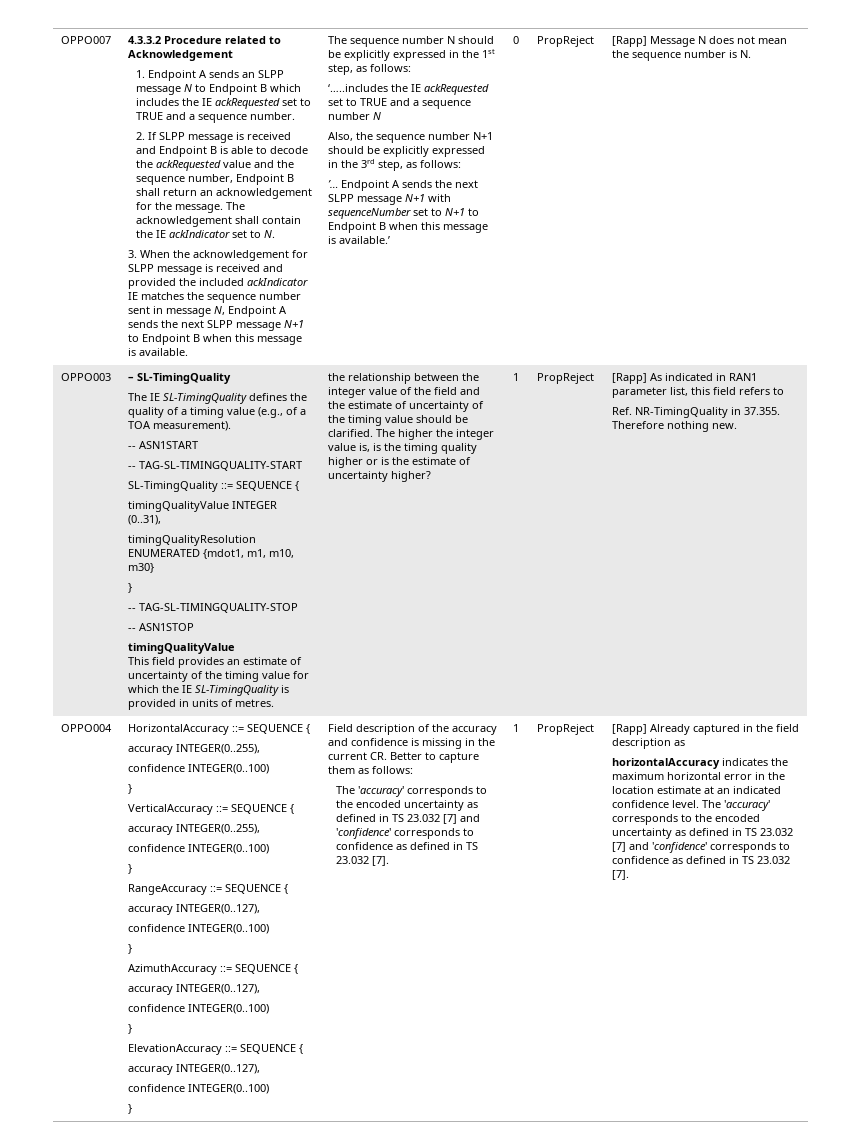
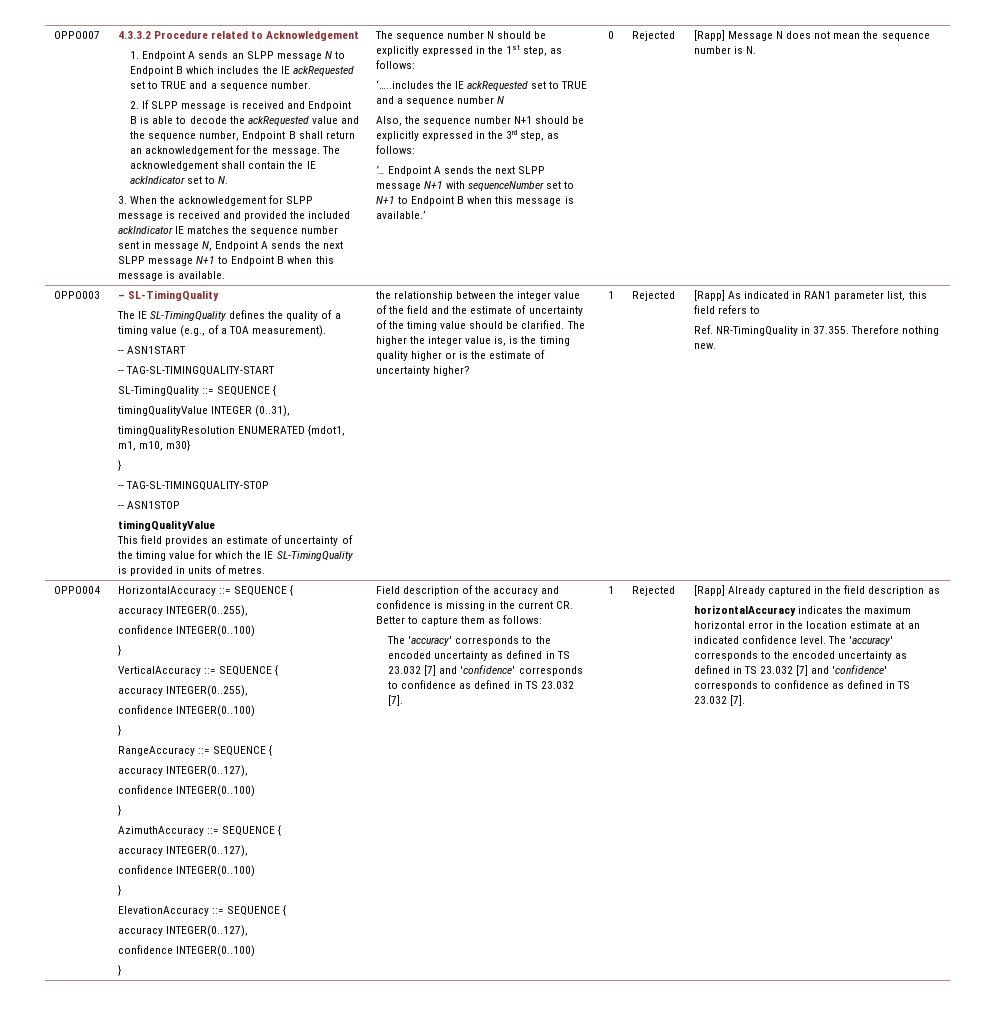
[537,36,595,47] PropReject -> [631,31,675,41] Rejected
[537,373,595,384] PropReject -> [631,291,675,301] Rejected
[537,724,595,735] PropReject -> [631,586,675,596] Rejected

